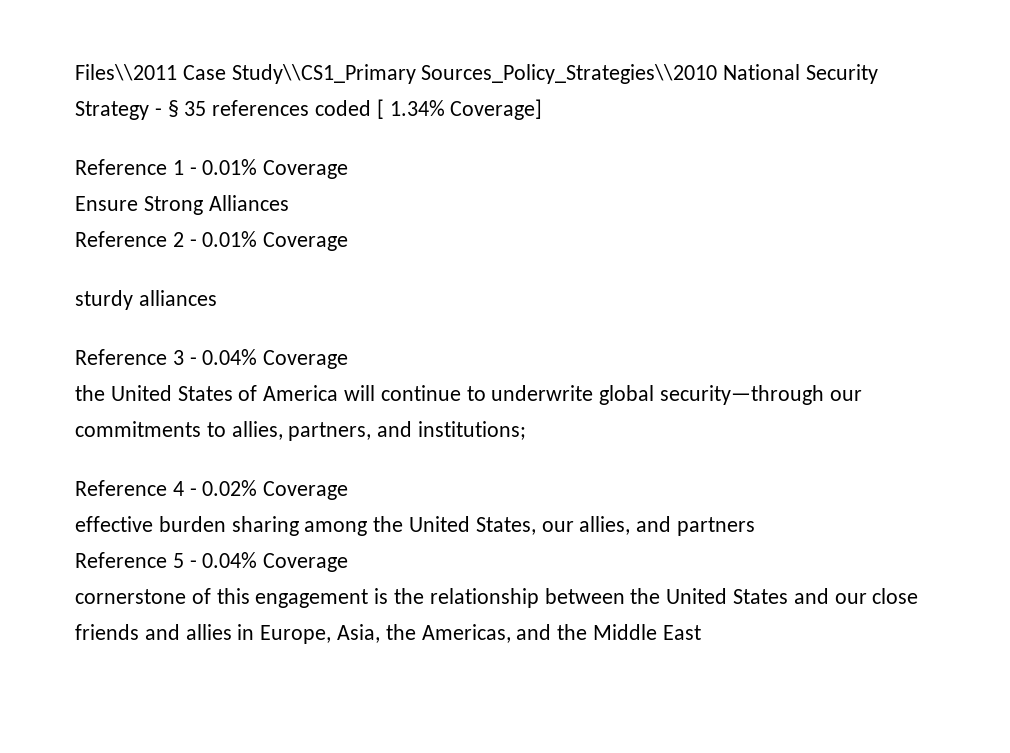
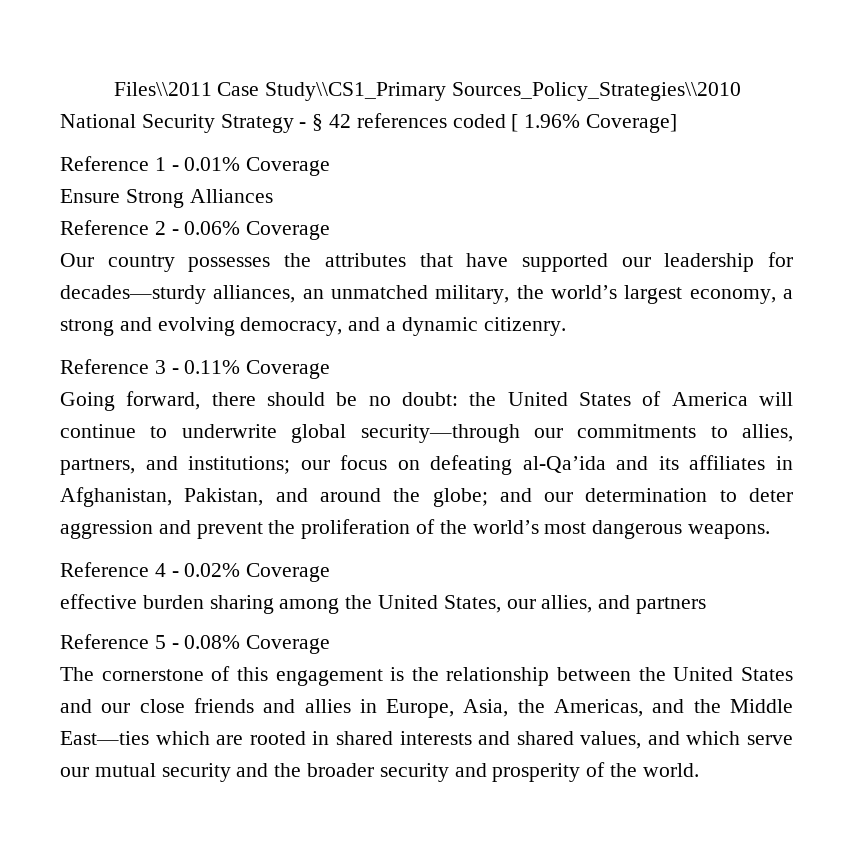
[184,101,207,116] 35 -> [329,114,352,128] 42
[389,100,445,116] 1.34% -> [524,114,581,128] 1.96%
[202,231,349,251] [75,290,217,310] 0.01% Coverage // sturdy alliances -> [184,221,331,240] [60,252,793,272] [60,285,794,304] [60,317,566,336] 0.06% Coverage // Our country possesses the attributes that have supported our leadership for decades—sturdy alliances, an unmatched military, the world’s largest economy, a strong and evolving democracy, and a dynamic citizenry.
[202,349,349,369] 0.04% Coverage // -> [184,360,331,379] [60,391,458,411] 0.11% Coverage // Going forward, there should be no doubt:
(527, 430) none -> [300,455,793,475] [60,487,793,507] [60,519,771,539] our focus on defeating al-Qa’ida and its affiliates in Afghanistan, Pakistan, and around the globe; and our determination to deter aggression and prevent the proliferation of the world’s most dangerous weapons.
[202,552,349,572] 0.04% Coverage // -> [184,635,331,654] [60,667,94,681] 0.08% Coverage // The
[662,625,701,640] East -> [60,731,794,749] [60,762,699,782] East—ties which are rooted in shared interests and shared values, and which serve our mutual security and the broader security and prosperity of the world.

